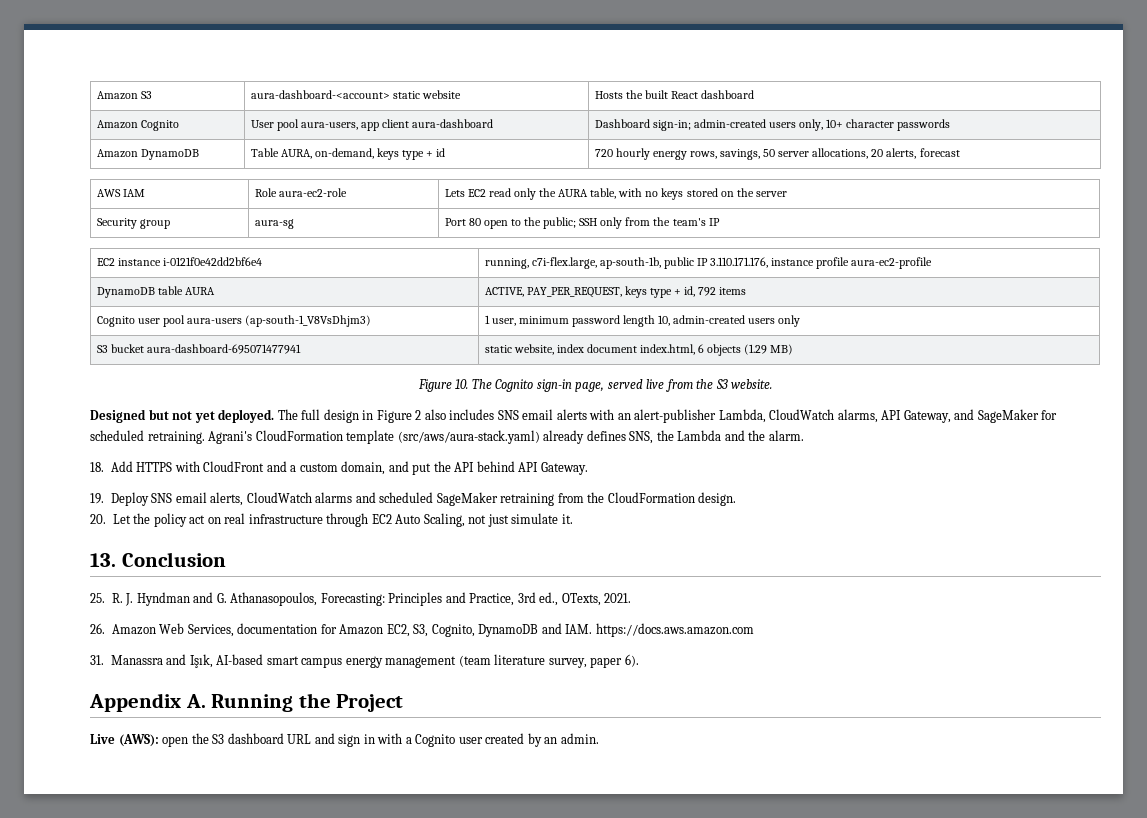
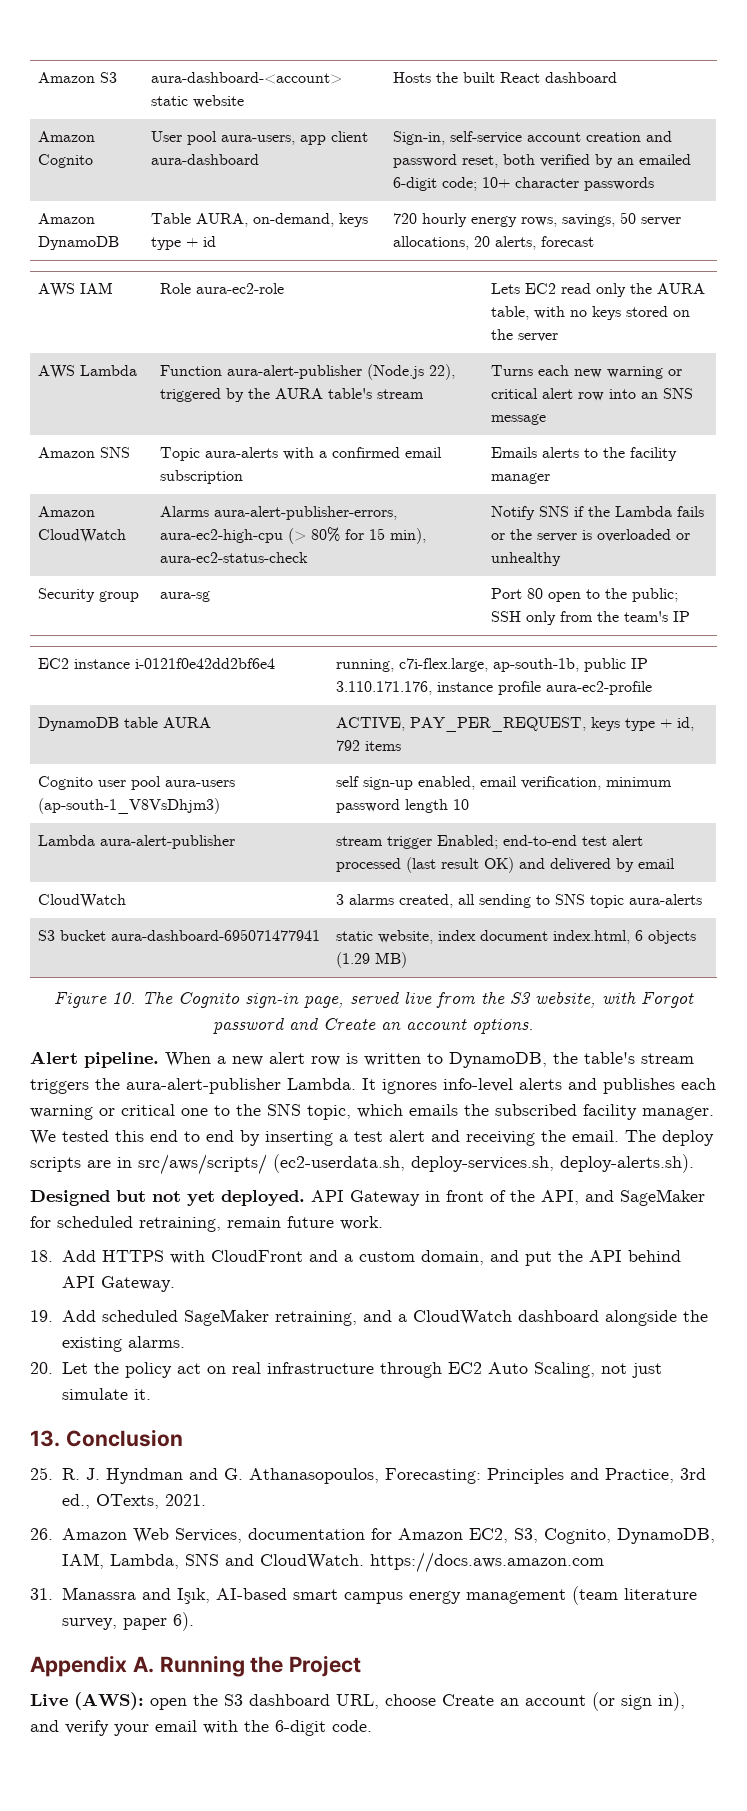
[594,119,823,131] Dashboard sign-in; admin-created users only, -> [393,131,673,145] [393,154,692,168] [393,177,478,191] Sign-in, self-service account creation and password reset, both verified by an emailed 6-digit code;
(787, 194) none -> [38,365,138,379] [160,364,456,380] [160,388,425,402] [491,365,683,379] [491,388,694,401] [491,414,547,425] [38,447,131,458] [160,447,443,461] [160,470,244,484] [491,447,678,461] [491,473,551,484] [38,506,96,517] [38,529,127,543] [160,506,398,520] [160,527,427,544] [160,552,309,563] [491,506,705,520] [491,529,691,542] [491,552,562,566] // AWS Lambda | Function aura-alert-publisher (Node.js 22), triggered by the AURA table's stream | Turns each new warning or critical alert row into an SNS message // Amazon SNS | Topic aura-alerts with a confirmed email subscription | Emails alerts to the facility manager // Amazon CloudWatch | Alarms aura-alert-publisher-errors, aura-ec2-high-cpu (> 80% for 15 min), aura-ec2-status-check | Notify SNS if the Lambda fails or the server is overloaded or unhealthy
[484,315,801,327] 1 user, minimum password length 10, admin-created users only -> [336,776,673,790] [336,799,470,813] [38,835,236,849] [336,835,644,849] [336,857,676,873] [38,894,127,908] [336,894,703,908] self sign-up enabled, email verification, minimum password length 10 // Lambda aura-alert-publisher | stream trigger Enabled; end-to-end test alert processed (last result OK) and delivered by email // CloudWatch | 3 alarms created, all sending to SNS topic aura-alerts
[731,379,773,389] website. -> [535,991,694,1008] [213,1017,534,1034] [30,1051,694,1068] [30,1078,716,1094] [30,1103,714,1120] [30,1130,714,1146] [30,1154,694,1175] website, with Forgot password and Create an account options. // Alert pipeline. When a new alert row is written to DynamoDB, the table's stream triggers the aura-alert-publisher Lambda. It ignores info-level alerts and publishes each warning or critical one to the SNS topic, which emails the subscribed facility manager. We tested this end to end by inserting a test alert and receiving the email. The deploy scripts are in src/aws/scripts/ (ec2-userdata.sh, deploy-services.sh, deploy-alerts.sh).
[277,409,1058,423] [90,430,804,444] The full design in Figure 2 also includes SNS email alerts with an alert-publisher Lambda, CloudWatch alarms, API Gateway, and SageMaker for scheduled retraining. Agrani's CloudFormation template (src/aws/aura-stack.yaml) already defines SNS, the Lambda and the alarm. -> [311,1189,705,1206] [30,1216,383,1232] API Gateway in front of the API, and SageMaker for scheduled retraining, remain future work.
[110,492,737,506] Deploy SNS email alerts, CloudWatch alarms and scheduled SageMaker retraining from the CloudFormation design. -> [61,1309,708,1326] [61,1336,185,1352] Add scheduled SageMaker retraining, and a CloudWatch dashboard alongside the existing alarms.
[478,623,593,637] DynamoDB and IAM. -> [616,1528,715,1544] [61,1553,364,1569] DynamoDB, IAM, Lambda, SNS and CloudWatch.
[287,733,599,747] URL and sign in with a Cognito user created by an admin. -> [336,1692,685,1711] [30,1720,372,1736] URL, choose Create an account (or sign in), and verify your email with the 6-digit code.

